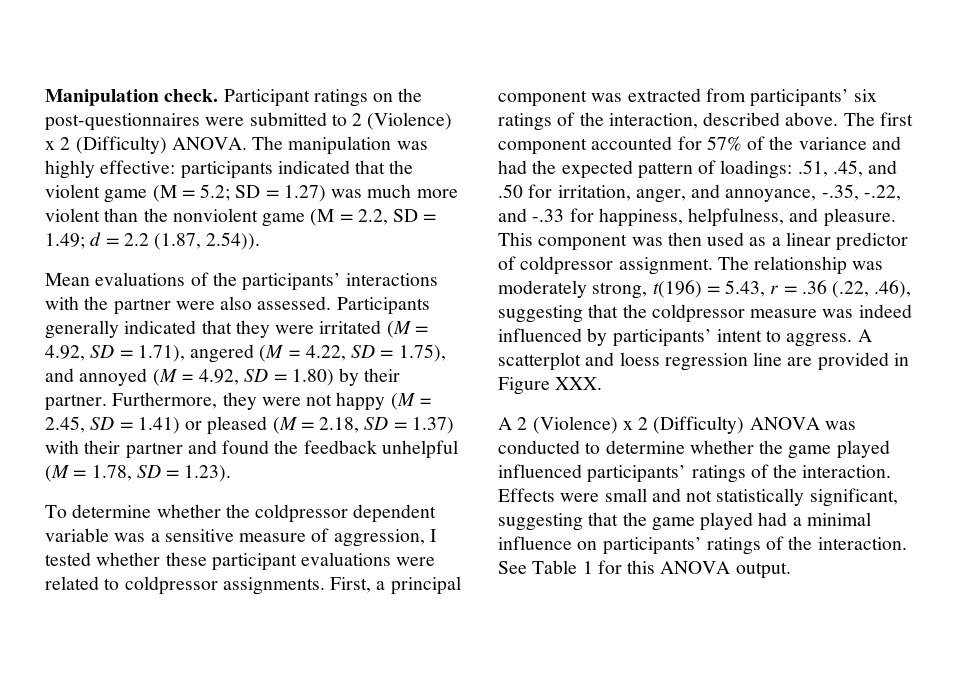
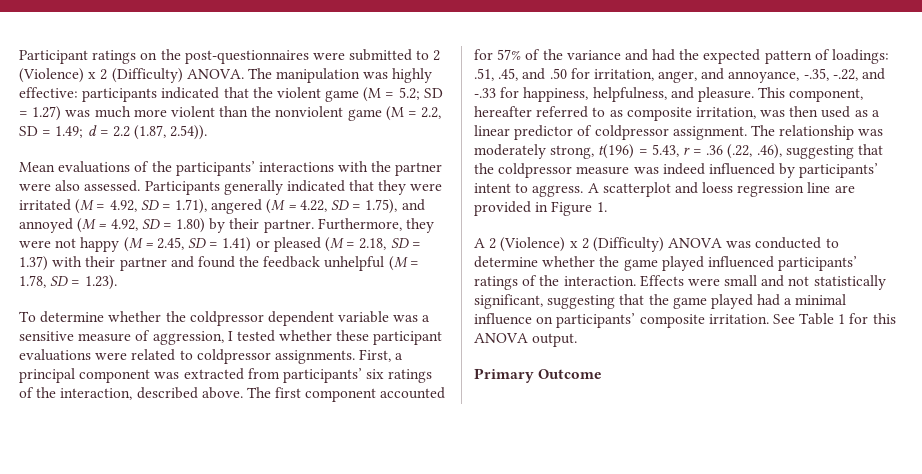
[45,89,219,106] Manipulation check. -> (19, 57) none
[538,234,628,251] component -> [789,88,864,102] [474,106,756,121] component, hereafter referred to as composite irritation,
[555,377,603,390] XXX. -> [596,202,607,212] 1.
[706,536,907,555] ratings of the interaction. -> [639,314,769,328] composite irritation.
(791, 570) none -> [474,368,603,383] // Primary Outcome

